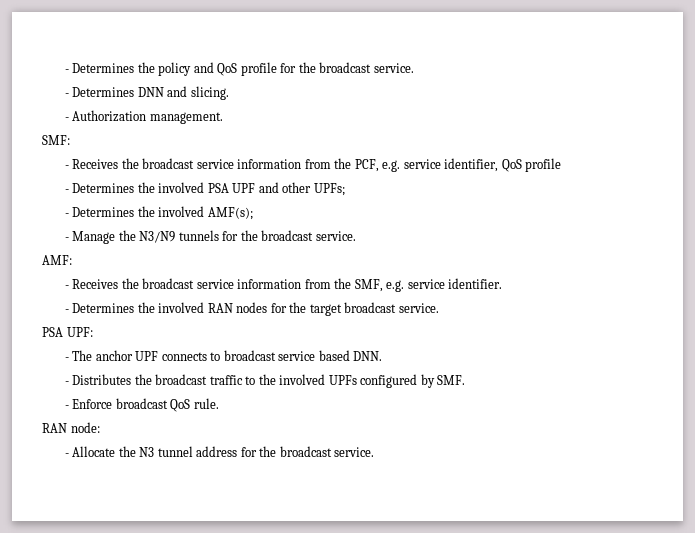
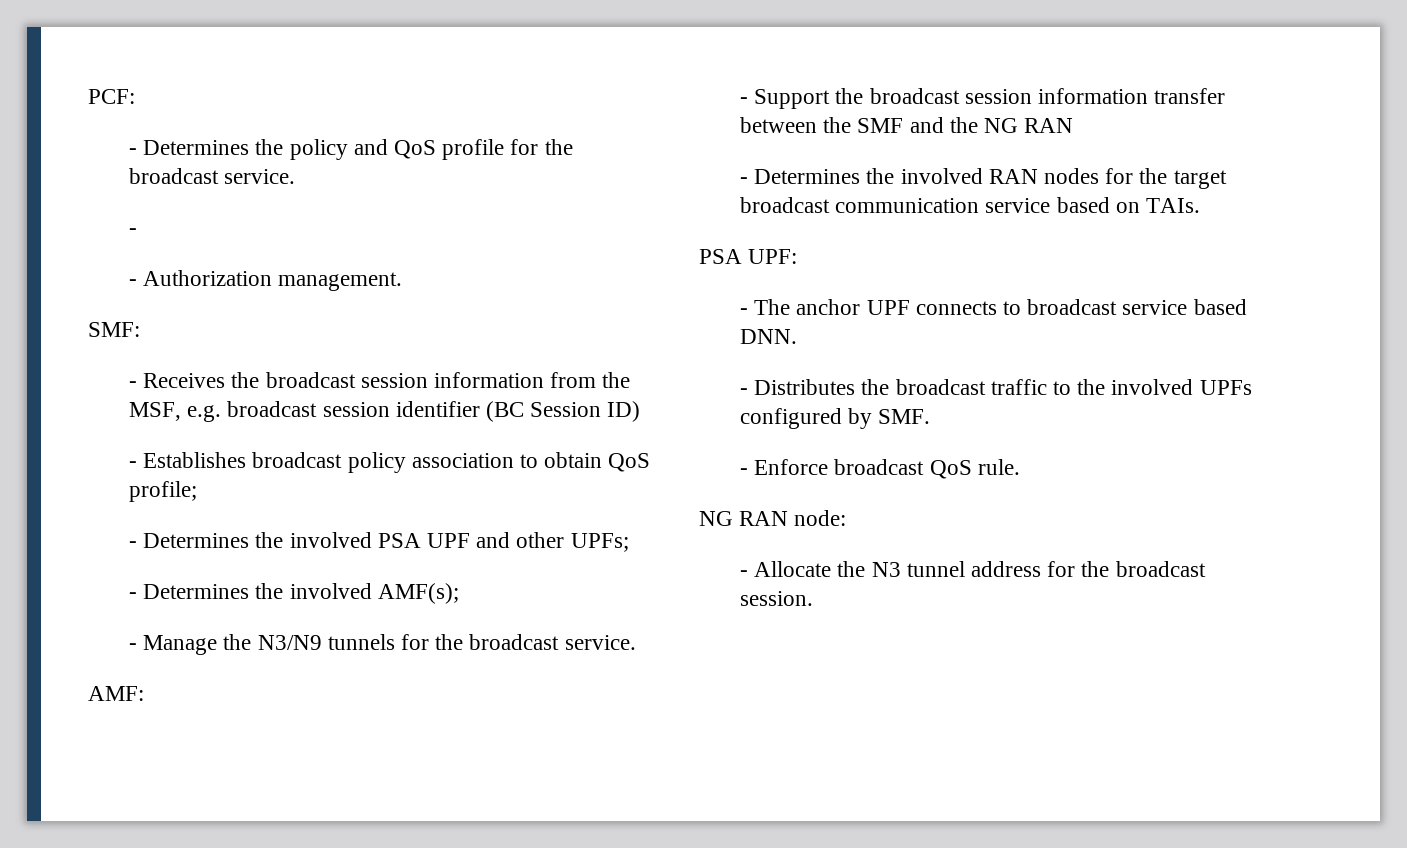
(64, 71) none -> [88,89,135,104] PCF: //
[72,86,229,100] Determines DNN and slicing. -> (137, 231) none
[196,158,562,172] service information from the PCF, e.g. service identifier, QoS profile -> [360,372,631,388] [128,401,641,422] [128,452,651,473] [128,481,197,502] session information from the MSF, e.g. broadcast session identifier (BC Session ID) // - Establishes broadcast policy association to obtain QoS profile;
[72,278,503,292] Receives the broadcast service information from the SMF, e.g. service identifier. -> [754,88,1226,109] [739,117,1074,133] Support the broadcast session information transfer between the SMF and the NG RAN
[398,303,439,313] service. -> [835,197,1201,213] communication service based on TAIs.
(219, 403) none -> [699,511,733,526] NG
[334,447,375,457] service. -> [739,591,813,606] session.

